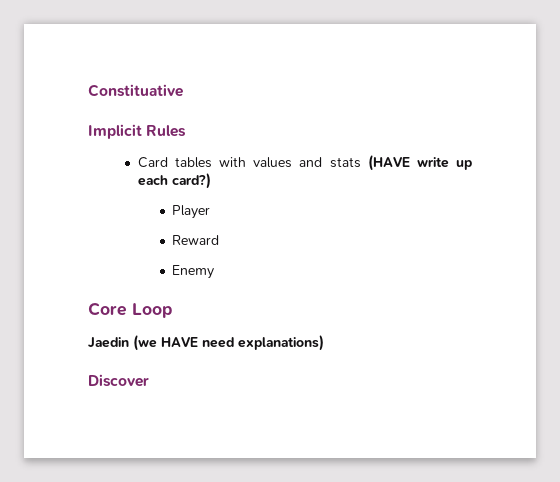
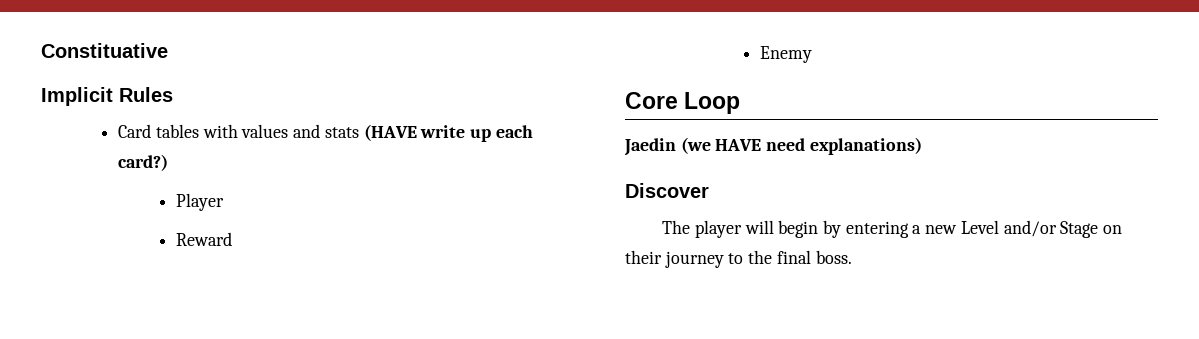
(149, 380) none -> [662,220,1123,238] [625,250,852,268] // The player will begin by entering a new Level and/or Stage on their journey to the final boss.

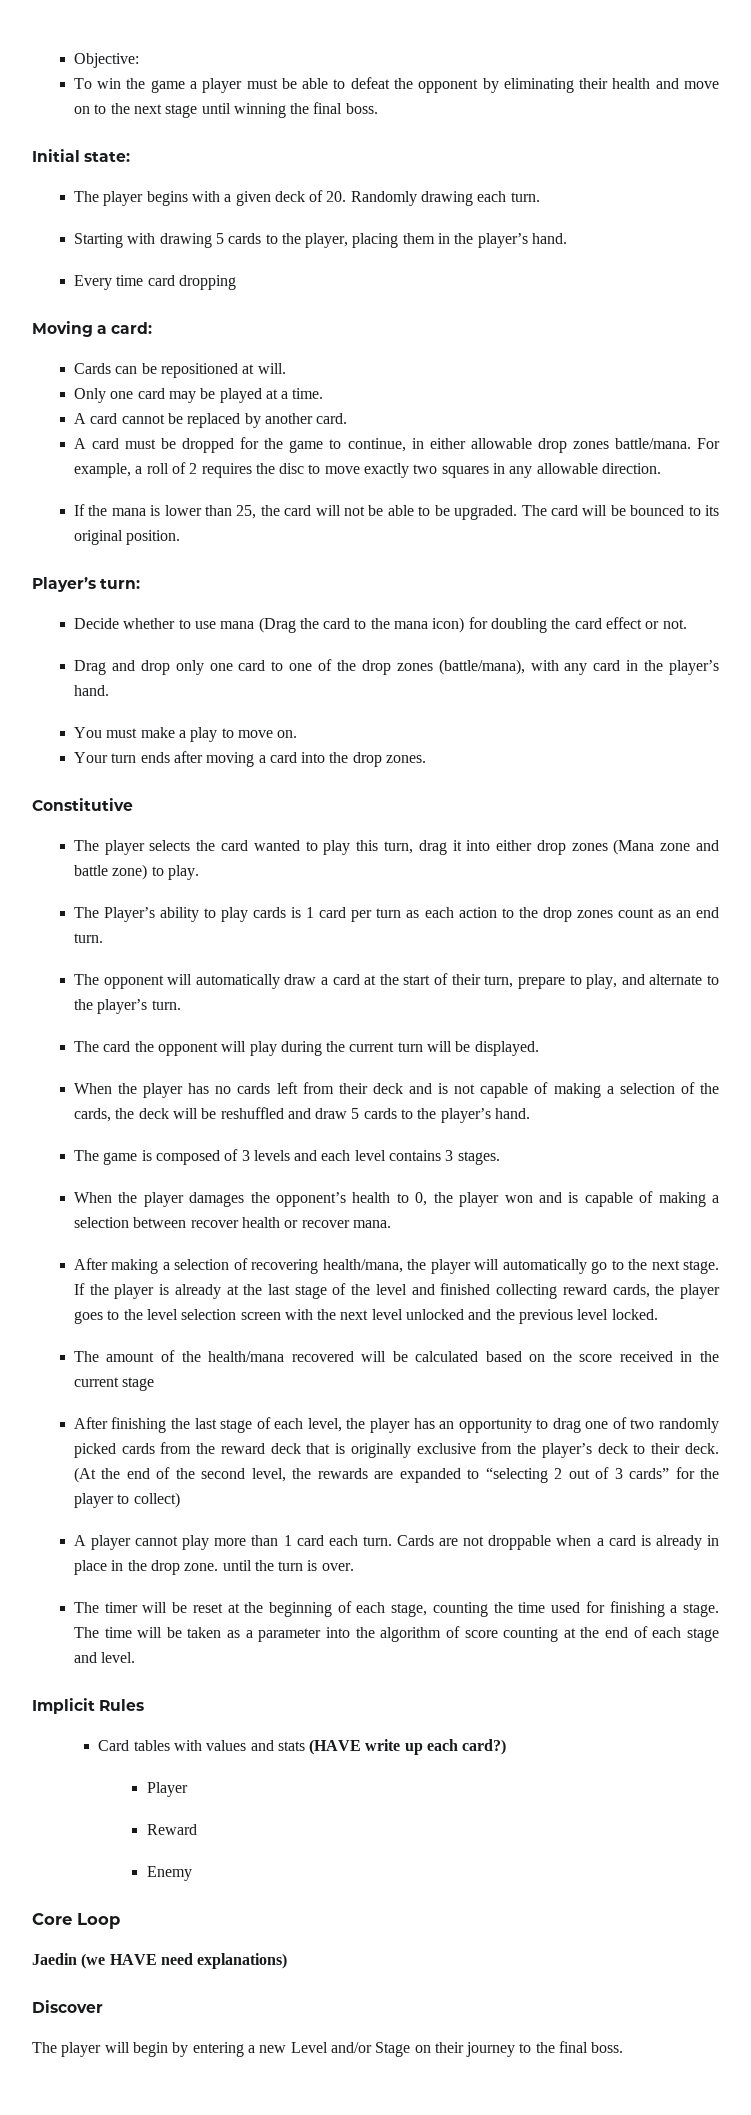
[41,43,168,58] Constituative -> [73,53,139,68] [73,77,720,93] [73,102,378,118] [32,149,131,162] [73,190,540,206] [73,233,568,248] [73,275,236,290] [32,321,153,337] [73,363,286,378] [73,388,324,403] [73,413,348,428] [73,437,720,453] [73,462,662,478] [73,504,719,520] [73,530,181,545] [32,577,141,592] [73,617,687,633] [73,659,720,675] [73,685,109,696] [73,727,298,742] [73,751,427,767] [32,798,133,811] [73,839,720,855] [73,864,199,880] [73,907,720,922] [73,933,103,943] [73,973,719,989] [73,999,181,1014] [73,1041,539,1056] [73,1082,720,1098] [73,1107,531,1123] [73,1149,500,1165] [73,1191,719,1207] [73,1217,391,1228] [73,1258,719,1274] [73,1283,720,1299] [73,1309,658,1324] [73,1350,720,1362] [73,1377,155,1391] [73,1417,719,1433] [73,1442,719,1458] [73,1467,719,1483] [73,1492,180,1508] [73,1535,720,1550] [73,1560,354,1575] [73,1601,719,1617] [73,1626,719,1642] [73,1652,136,1663] Objective: // To win the game a player must be able to defeat the opponent by eliminating their health and move on to the next stage until winning the final boss. // Initial state: // The player begins with a given deck of 20. Randomly drawing each turn. // Starting with drawing 5 cards to the player, placing them in the player’s hand. // Every time card dropping // Moving a card: // Cards can be repositioned at will. // Only one card may be played at a time. // A card cannot be replaced by another card. // A card must be dropped for the game to continue, in either allowable drop zones battle/mana. For example, a roll of 2 requires the disc to move exactly two squares in any allowable direction. // If the mana is lower than 25, the card will not be able to be upgraded. The card will be bounced to its original position. // Player’s turn: // Decide whether to use mana (Drag the card to the mana icon) for doubling the card effect or not. // Drag and drop only one card to one of the drop zones (battle/mana), with any card in the player’s hand. // You must make a play to move on. // Your turn ends after moving a card into the drop zones. // Constitutive // The player selects the card wanted to play this turn, drag it into either drop zones (Mana zone and battle zone) to play. // The Player’s ability to play cards is 1 card per turn as each action to the drop zones count as an end turn. // The opponent will automatically draw a card at the start of their turn, prepare to play, and alternate to the player’s turn. // The card the opponent will play during the current turn will be displayed. // When the player has no cards left from their deck and is not capable of making a selection of the cards, the deck will be reshuffled and draw 5 cards to the player’s hand. // The game is composed of 3 levels and each level contains 3 stages. // When the player damages the opponent’s health to 0, the player won and is capable of making a selection between recover health or recover mana. // After making a selection of recovering health/mana, the player will automatically go to the next stage. If the player is already at the last stage of the level and finished collecting reward cards, the player goes to the level selection screen with the next level unlocked and the previous level locked. // The amount of the health/mana recovered will be calculated based on the score received in the current stage // After finishing the last stage of each level, the player has an opportunity to drag one of two randomly picked cards from the reward deck that is originally exclusive from the player’s deck to their deck. (At the end of the second level, the rewards are expanded to “selecting 2 out of 3 cards” for the player to collect) // A player cannot play more than 1 card each turn. Cards are not droppable when a card is already in place in the drop zone. until the turn is over. // The timer will be reset at the beginning of each stage, counting the time used for finishing a stage. The time will be taken as a parameter into the algorithm of score counting at the end of each stage and level.

